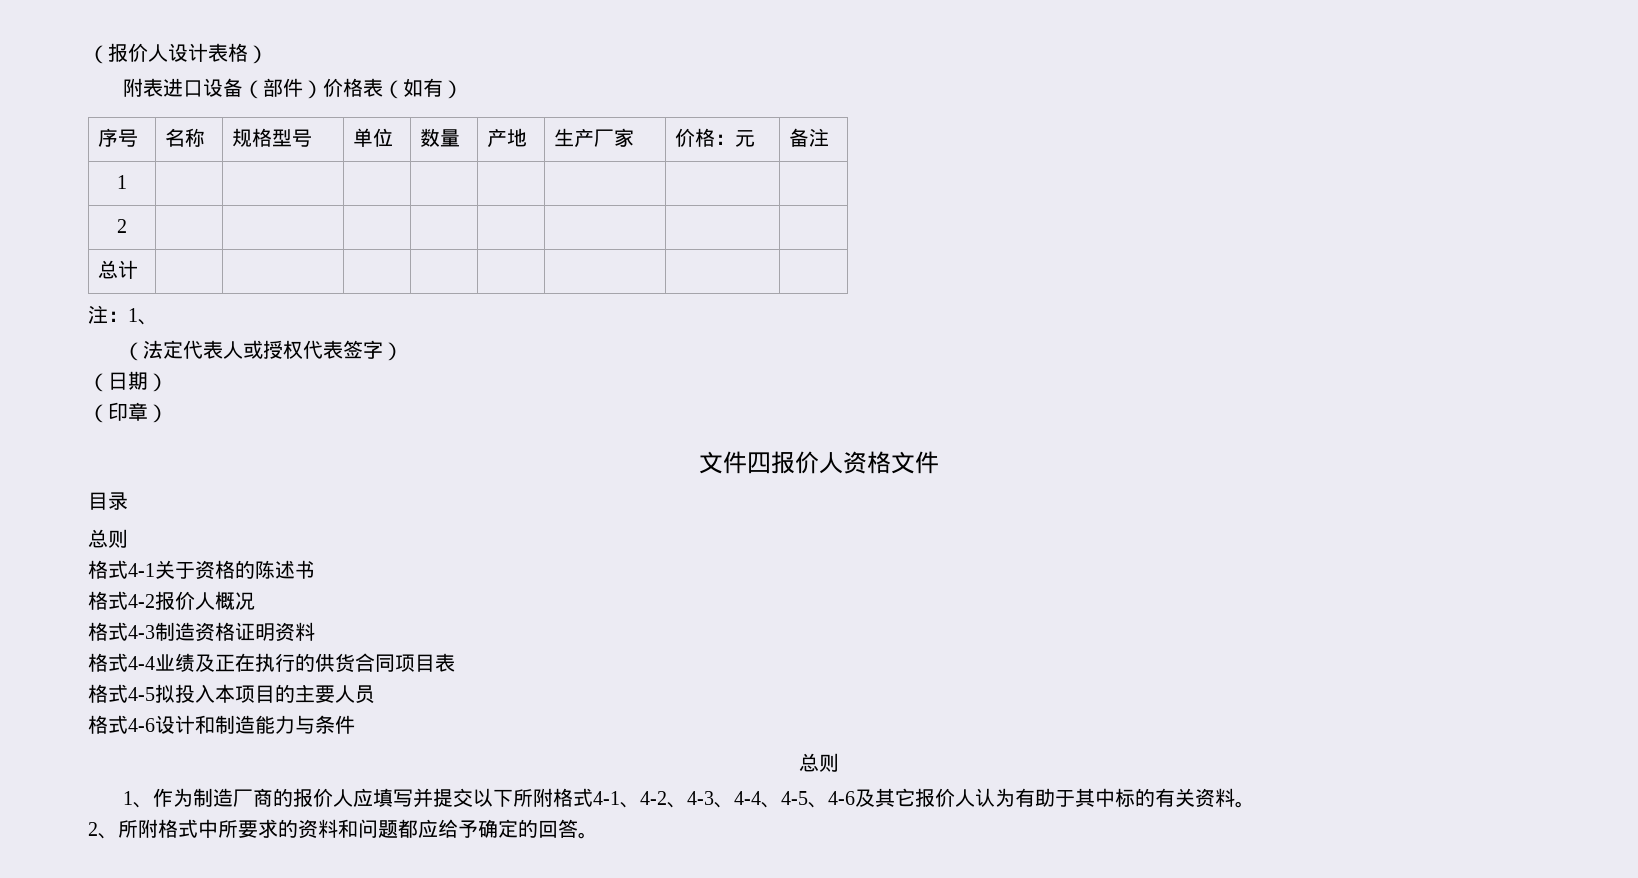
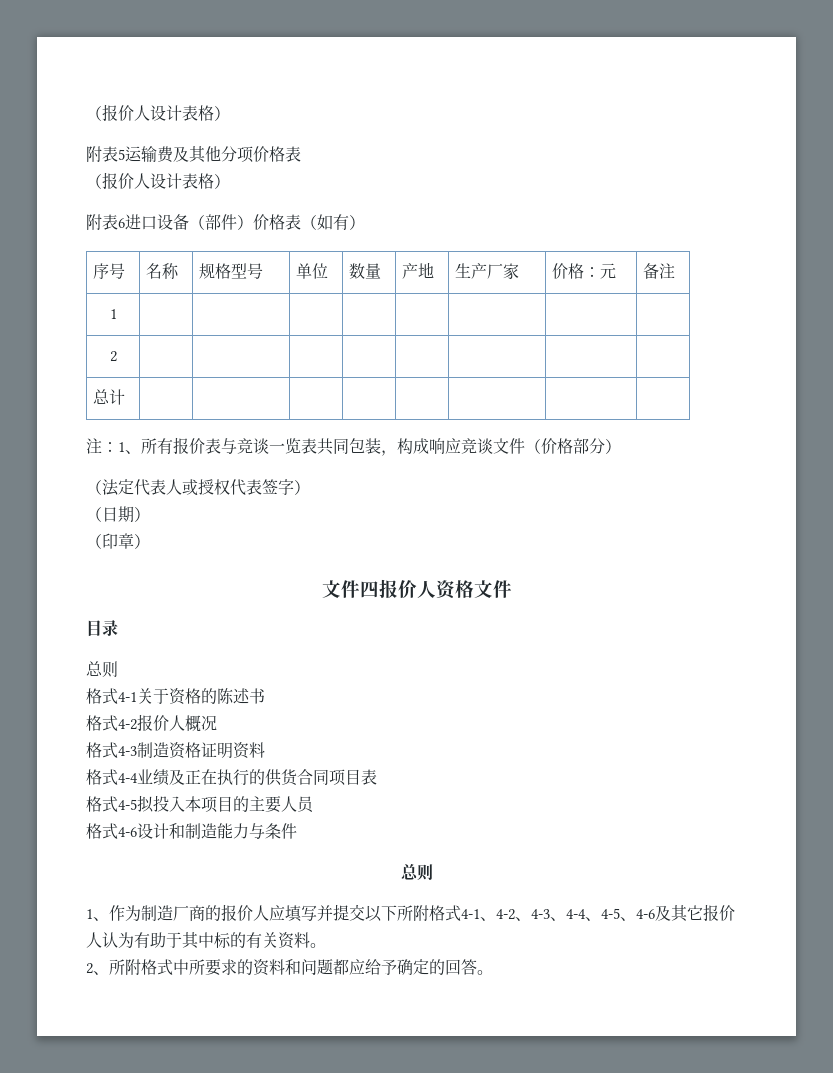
[88,43,268,64] [122,78,163,97] （报价人设计表格） // 附表 -> [86,104,230,121] [86,146,301,163] [86,172,230,189] [86,214,125,231] （报价人设计表格） // 附表5运输费及其他分项价格表 // （报价人设计表格） // 附表6
(158, 322) none -> [141,437,621,456] 所有报价表与竞谈一览表共同包装，构成响应竞谈文件（价格部分）

